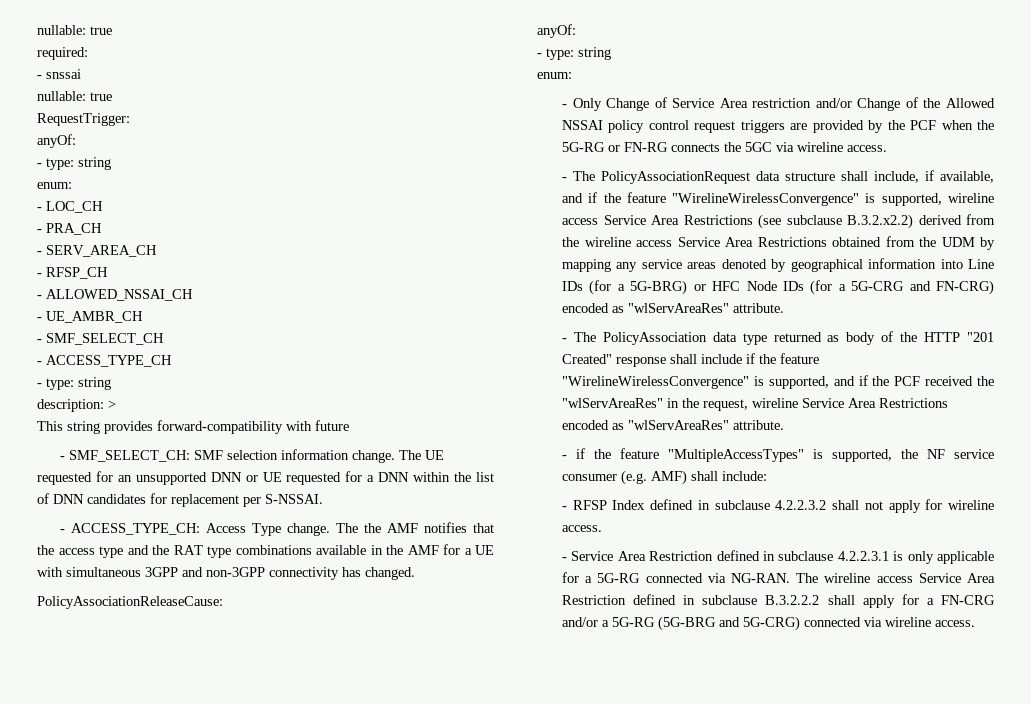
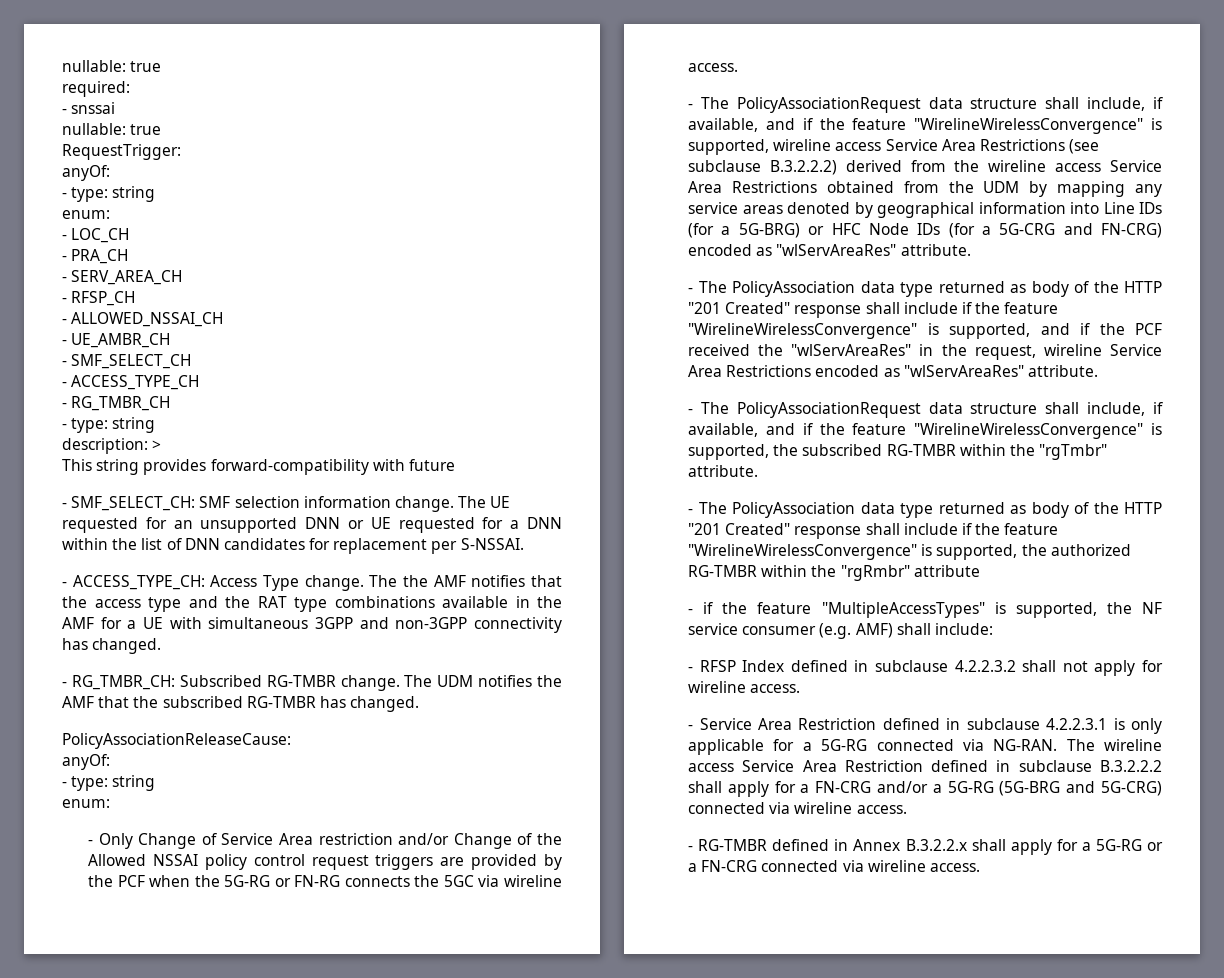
(172, 361) none -> [62,396,171,411] // - RG_TMBR_CH
(415, 573) none -> [62,675,562,691] [62,696,420,712] // - RG_TMBR_CH: Subscribed RG-TMBR change. The UDM notifies the AMF that the subscribed RG-TMBR has changed.
[847,214,914,229] B.3.2.x2.2) -> [769,160,837,175] B.3.2.2.2)
(785, 425) none -> [688,402,1163,418] [688,423,1162,439] [688,444,1108,460] [688,465,759,477] [688,502,1162,518] [688,523,1059,539] [688,544,1131,560] [688,565,980,581] // - The PolicyAssociationRequest data structure shall include, if available, and if the feature "WirelineWirelessConvergence" is supported, the subscribed RG-TMBR within the "rgTmbr" attribute. // - The PolicyAssociation data type returned as body of the HTTP "201 Created" response shall include if the feature "WirelineWirelessConvergence" is supported, the authorized RG-TMBR within the "rgRmbr" attribute
(976, 623) none -> [688,839,1163,855] [688,860,981,872] // - RG-TMBR defined in Annex B.3.2.2.x shall apply for a 5G-RG or a FN-CRG connected via wireline access.

